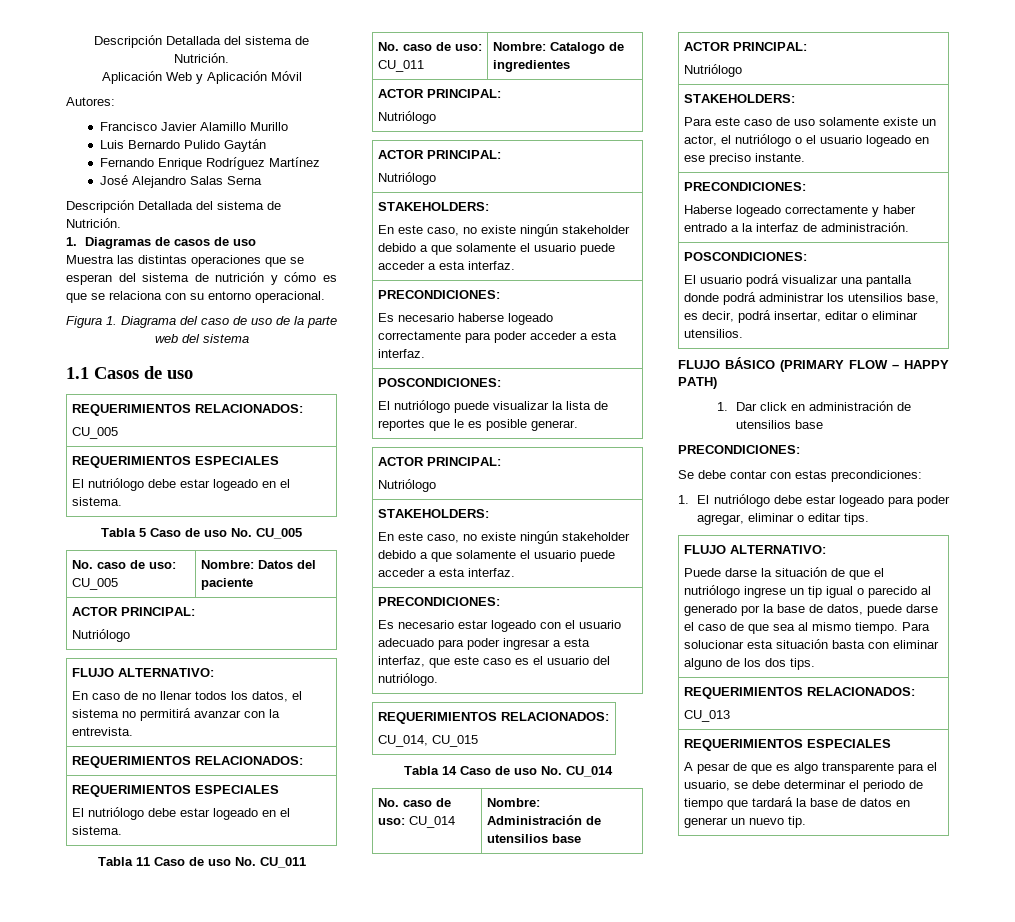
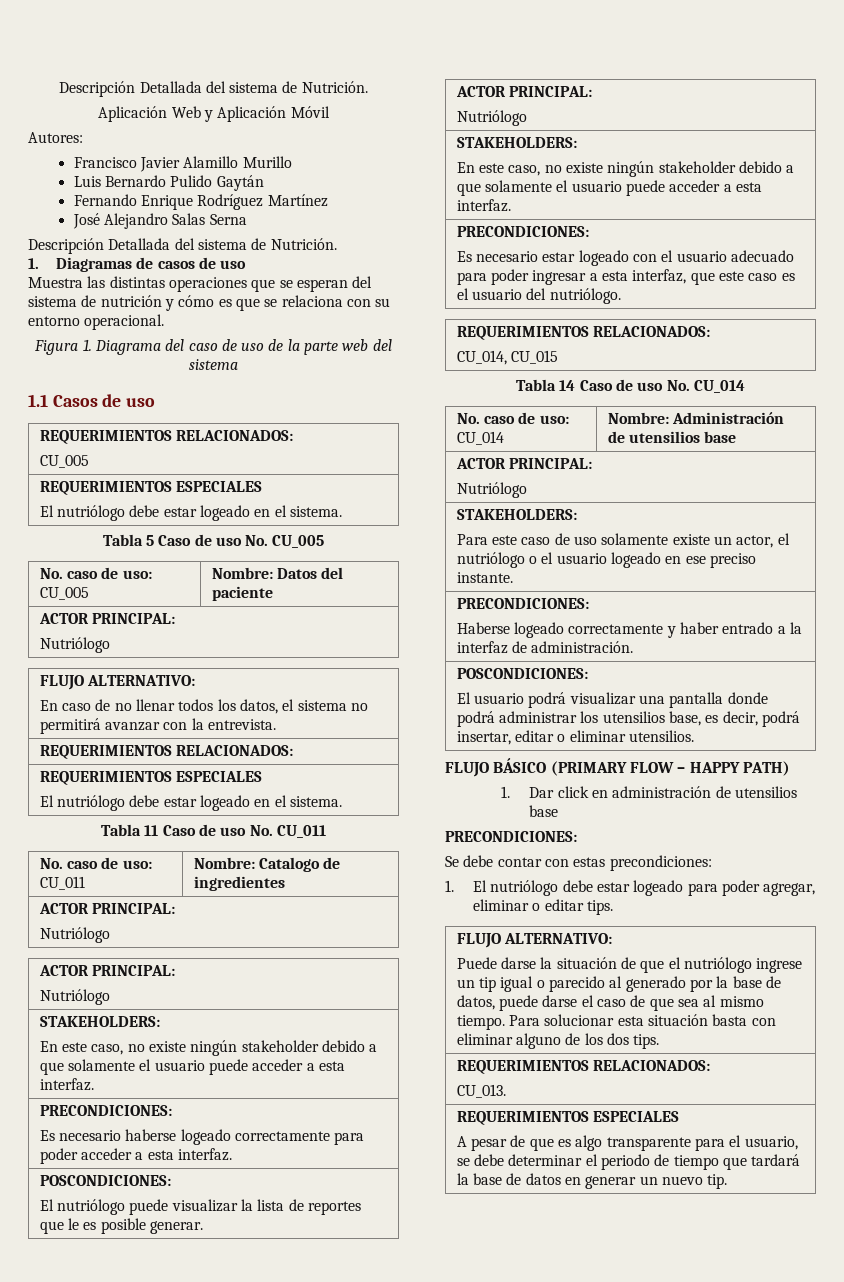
[683,710,730,722] CU_013 -> [456,1084,506,1098] CU_013.

